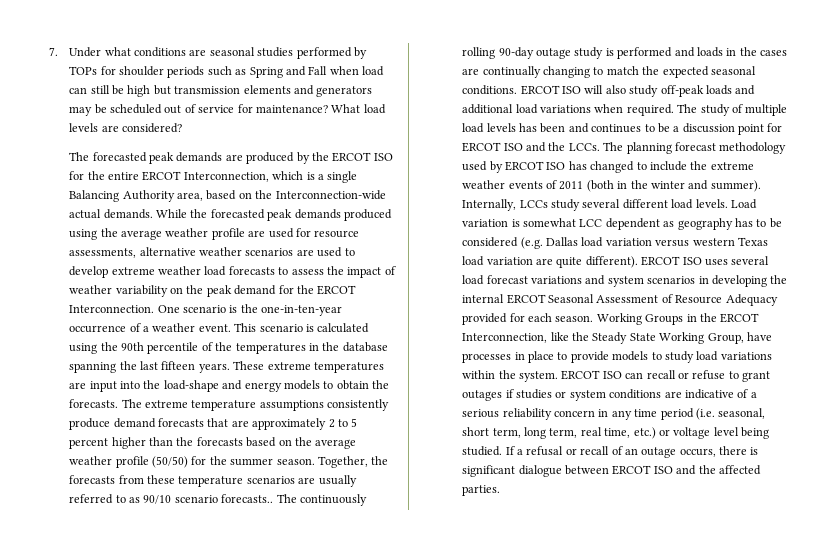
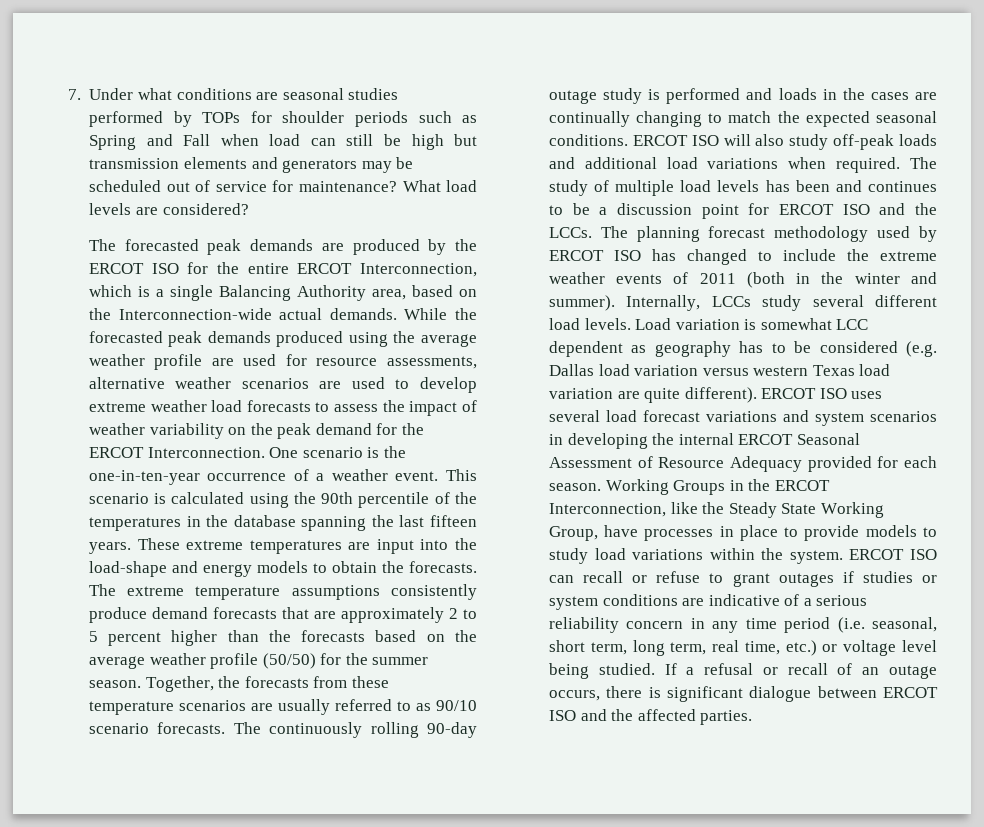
[221,494,274,503] forecasts.. -> [157,722,226,734] forecasts.

